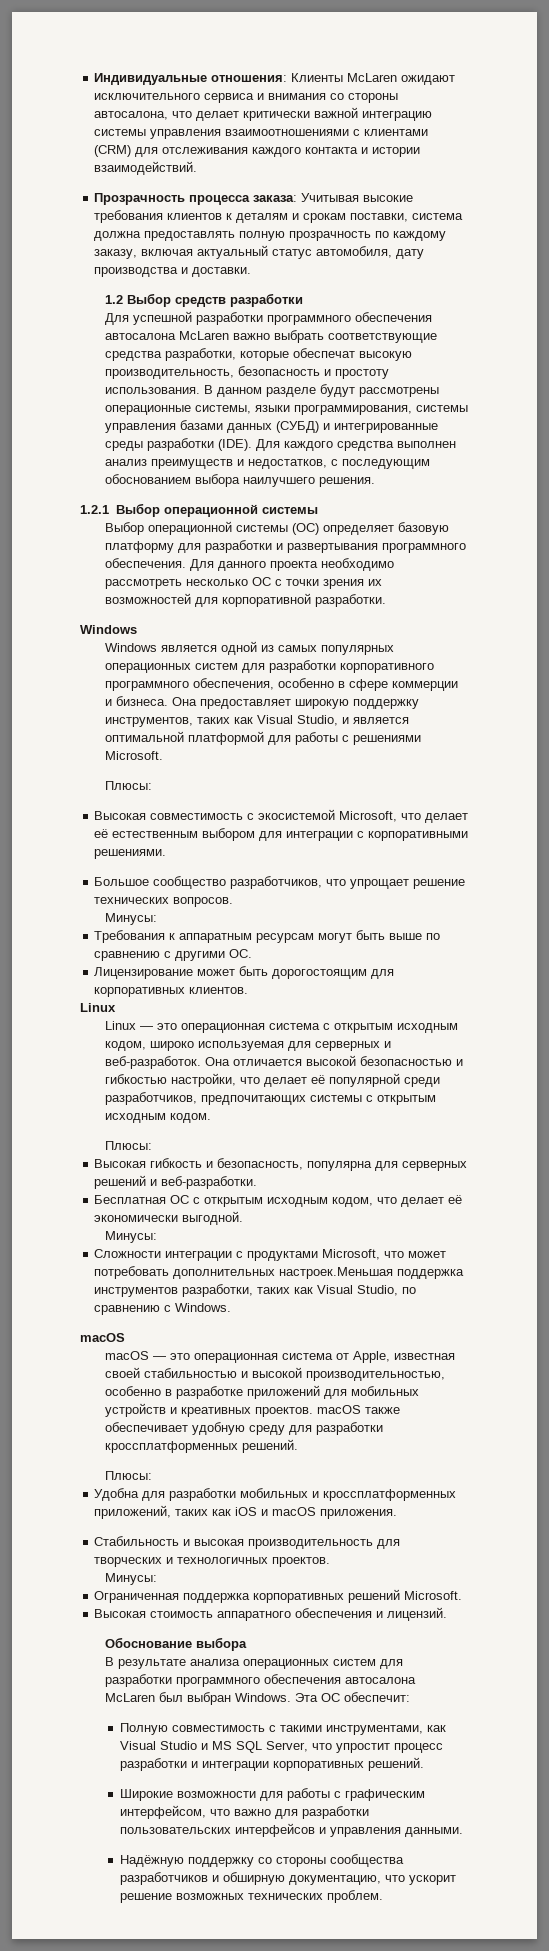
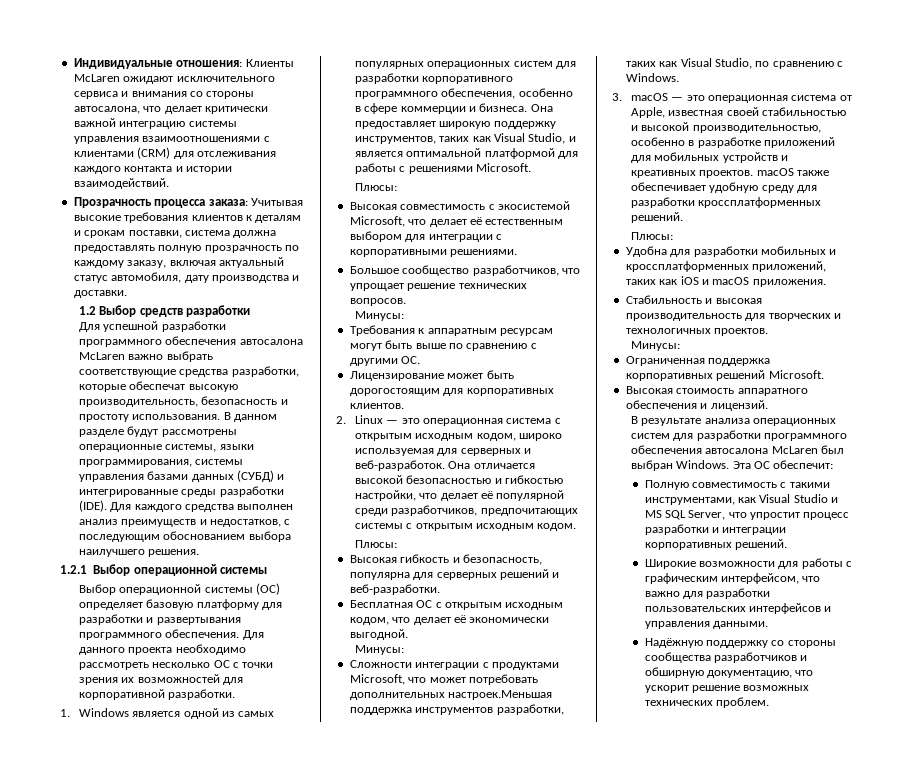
[80,625,137,634] Windows // -> [60,709,70,717] 1.
[80,1003,116,1012] Linux // -> [336,416,346,424] 2.
[80,1333,125,1342] macOS // -> [612,93,622,101] 3.
[105,1637,248,1651] // Обоснование выбора -> (768, 405) none

